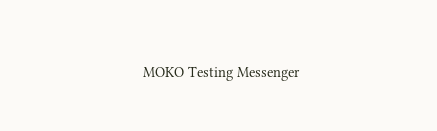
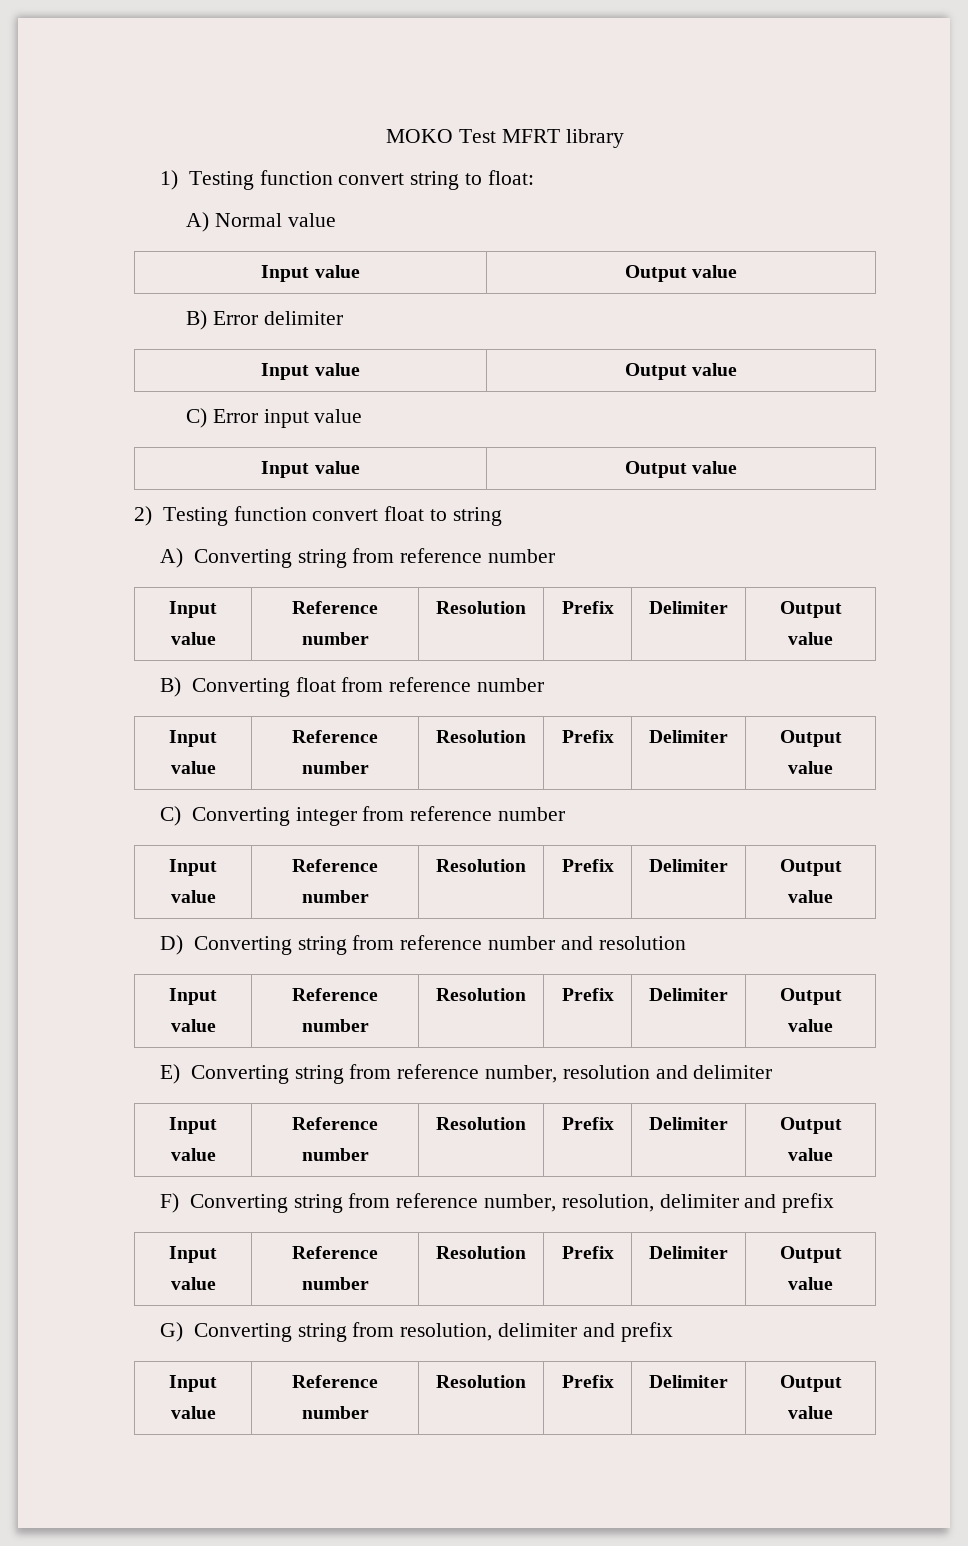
[188,66,300,81] Testing Messenger -> [459,129,624,148] [160,170,534,190] [186,212,336,232] [261,265,360,282] [624,265,738,282] [186,310,343,330] [261,363,360,380] [624,363,738,380] [186,408,363,428] [261,461,360,478] [624,461,738,478] [134,506,502,526] [160,548,555,568] [169,601,217,618] [170,632,216,645] [292,601,378,614] [301,632,369,645] [436,601,526,614] [561,601,614,614] [649,601,728,614] [779,601,842,618] [788,632,833,645] [160,677,544,697] [169,730,217,747] [170,761,216,774] [292,730,378,743] [301,761,369,774] [436,730,526,743] [561,730,614,743] [649,730,728,743] [779,730,842,747] [788,761,833,774] [160,806,565,826] [169,859,217,876] [170,890,216,903] [292,859,378,872] [301,890,369,903] [436,859,526,872] [561,859,614,872] [649,859,728,872] [779,859,842,876] [788,890,833,903] [160,935,686,955] [169,988,217,1005] [170,1019,216,1032] [292,988,378,1001] [301,1019,369,1032] [436,988,526,1001] [561,988,614,1001] [649,988,728,1001] [779,988,842,1005] [788,1019,833,1032] [160,1064,773,1084] [169,1117,217,1134] [170,1148,216,1161] [292,1117,378,1130] [301,1148,369,1161] [436,1117,526,1130] [561,1117,614,1130] [649,1117,728,1130] [779,1117,842,1134] [788,1148,833,1161] [160,1193,835,1213] [169,1246,217,1263] [170,1277,216,1290] [292,1246,378,1259] [301,1277,369,1290] [436,1246,526,1259] [561,1246,614,1259] [649,1246,728,1259] [779,1246,842,1263] [788,1277,833,1290] [160,1322,673,1342] [169,1375,217,1392] [170,1406,216,1419] [292,1375,378,1388] [301,1406,369,1419] [436,1375,526,1388] [561,1375,614,1388] [649,1375,728,1388] [779,1375,842,1392] [788,1406,833,1419] Test MFRT library // 1) Testing function convert string to float: // А) Normal value // Input value | Output value // B) Error delimiter // Input value | Output value // C) Error input value // Input value | Output value // 2) Testing function convert float to string // A) Converting string from reference number // Input value | Reference number | Resolution | Prefix | Delimiter | Output value // B) Converting float from reference number // Input value | Reference number | Resolution | Prefix | Delimiter | Output value // C) Converting integer from reference number // Input value | Reference number | Resolution | Prefix | Delimiter | Output value // D) Converting string from reference number and resolution // Input value | Reference number | Resolution | Prefix | Delimiter | Output value // E) Converting string from reference number, resolution and delimiter // Input value | Reference number | Resolution | Prefix | Delimiter | Output value // F) Converting string from reference number, resolution, delimiter and prefix // Input value | Reference number | Resolution | Prefix | Delimiter | Output value // G) Converting string from resolution, delimiter and prefix // Input value | Reference number | Resolution | Prefix | Delimiter | Output value

